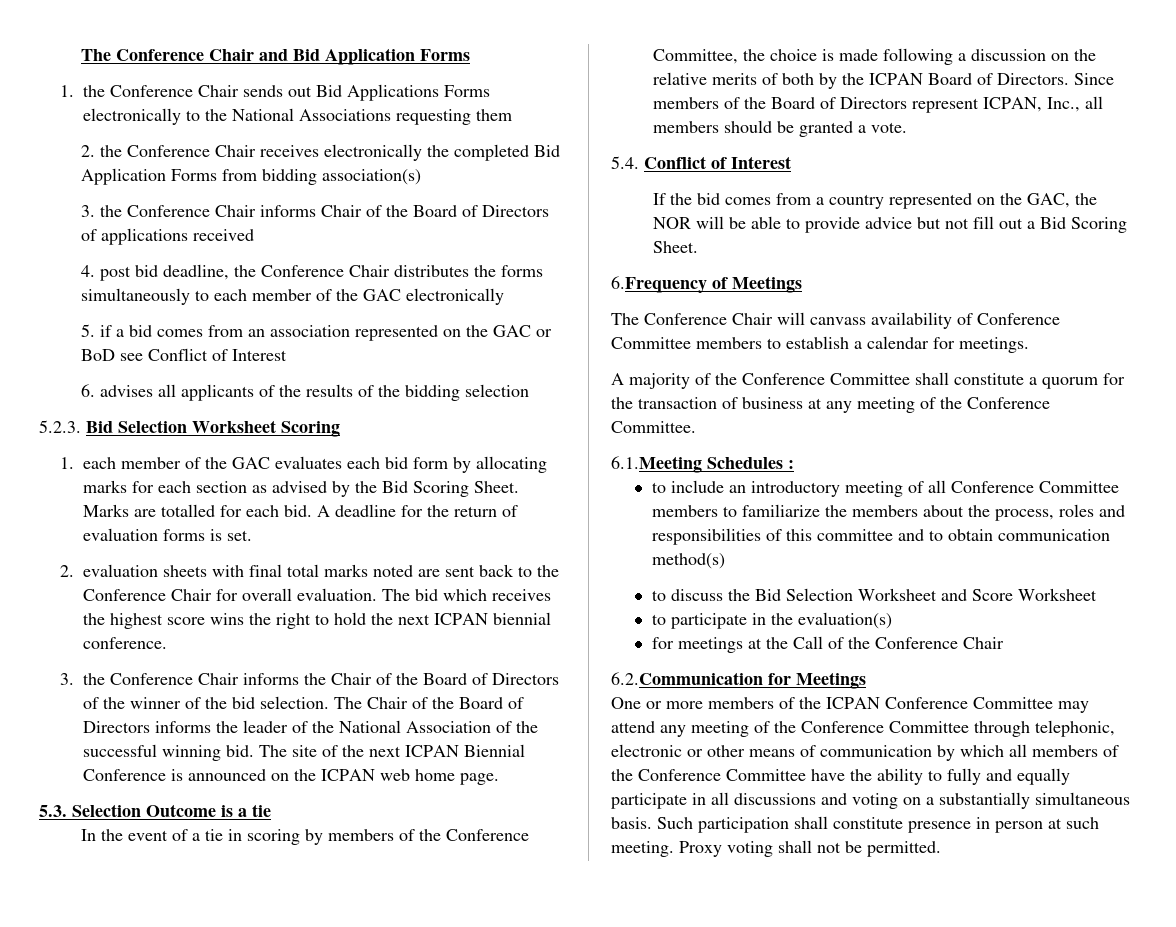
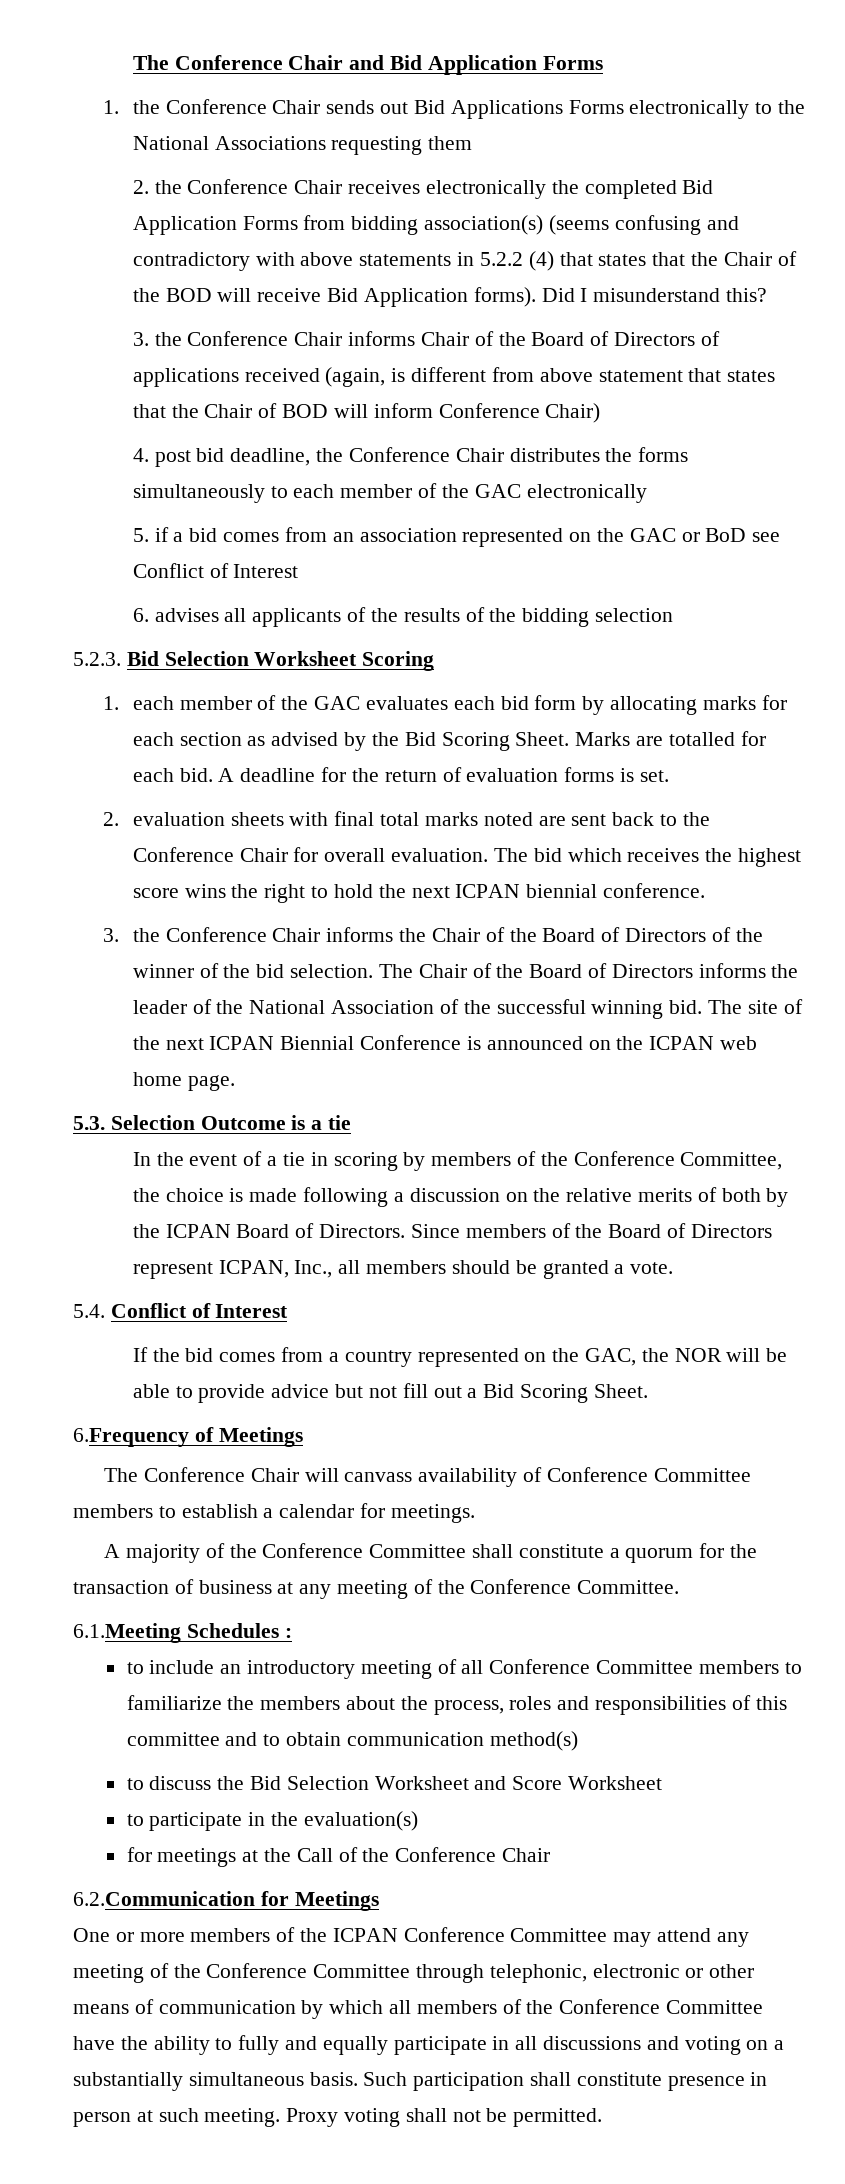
(421, 177) none -> [548,215,739,235] [132,251,797,271] [132,287,767,307] (seems confusing and contradictory with above statements in 5.2.2 (4) that states that the Chair of the BOD will receive Bid Application forms). Did I misunderstand this?
(254, 235) none -> [325,367,776,387] [132,403,601,423] (again, is different from above statement that states that the Chair of BOD will inform Conference Chair)

